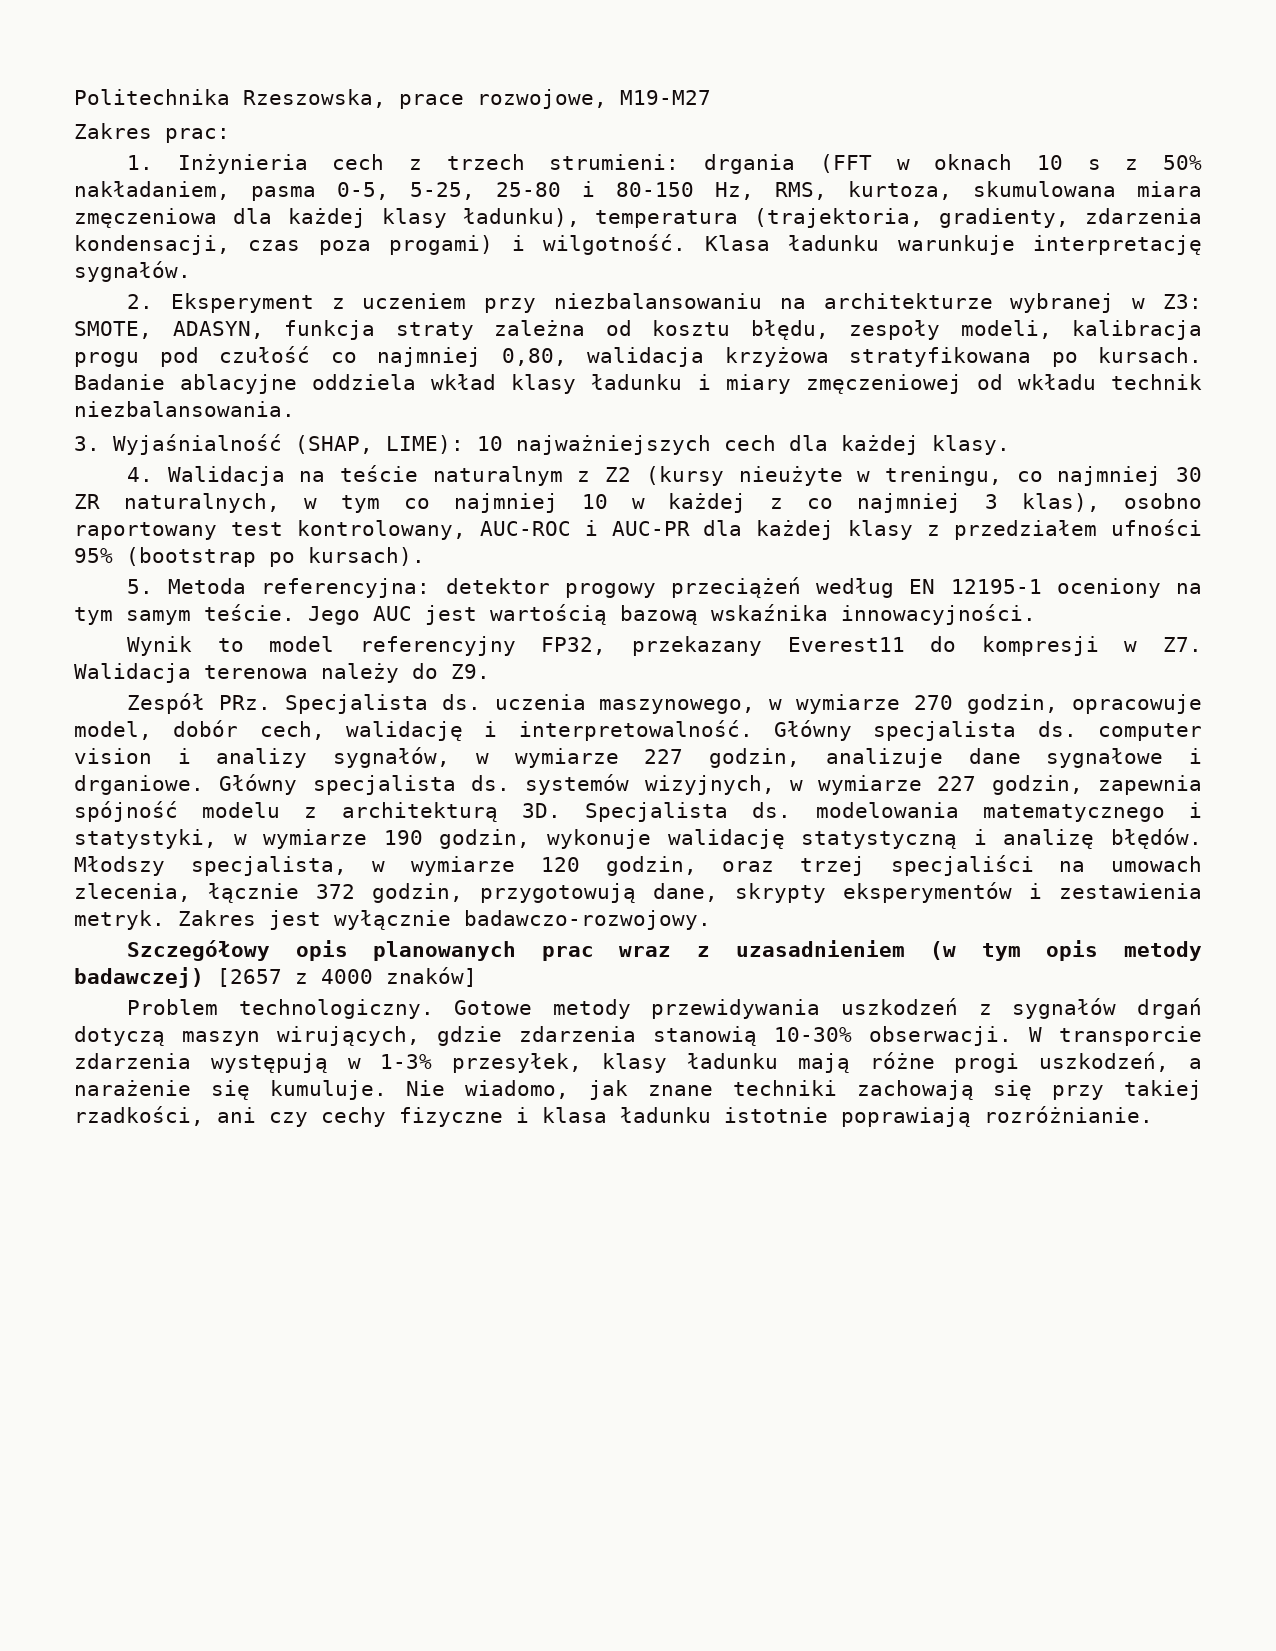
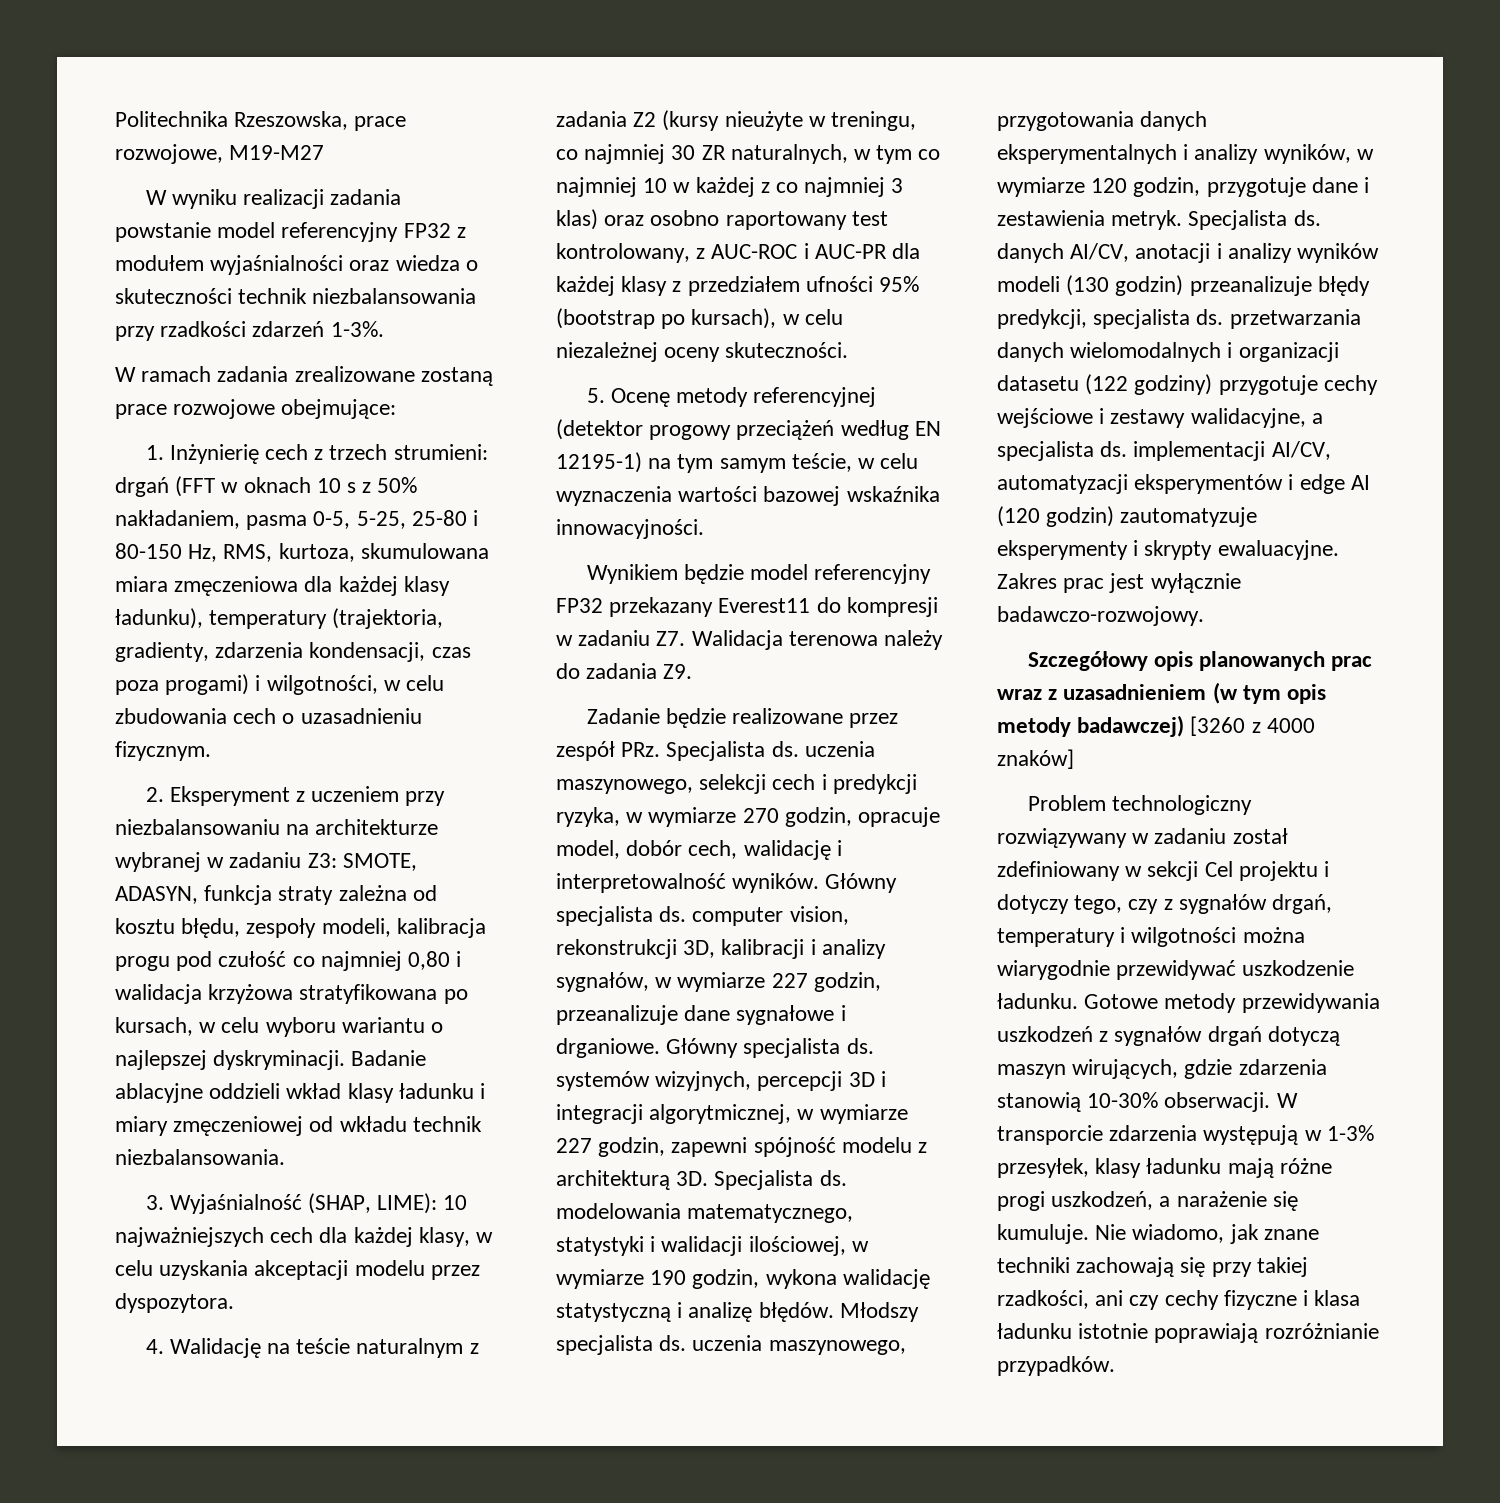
[74,123,230,143] Zakres prac: -> [145,189,402,209] [115,222,466,242] [115,255,478,275] [115,288,477,304] [115,321,384,341] [115,366,493,386] [115,399,397,419] W wyniku realizacji zadania powstanie model referencyjny FP32 z modułem wyjaśnialności oraz wiedza o skuteczności technik niezbalansowania przy rzadkości zdarzeń 1-3%. // W ramach zadania zrealizowane zostaną prace rozwojowe obejmujące:
[177,154,308,174] Inżynieria -> [169,444,259,464] Inżynierię
[704,154,796,174] drgania -> [115,477,169,497] drgań
[595,210,739,228] temperatura -> [209,610,328,629] temperatury
[543,234,1202,255] [74,261,191,282] wilgotność. Klasa ładunku warunkuje interpretację sygnałów. -> [266,675,445,695] [115,708,422,724] [115,741,211,761] wilgotności, w celu zbudowania cech o uzasadnieniu fizycznym.
(1146, 303) none -> [229,852,302,868] zadaniu
[501,348,567,366] 0,80, -> [408,951,462,970] 0,80 i
[1098,347,1202,363] kursach. -> [115,1017,444,1037] [115,1050,346,1070] kursach, w celu wyboru wariantu o najlepszej dyskryminacji.
[312,374,417,390] oddziela -> [209,1083,281,1099] oddzieli
[932,435,1010,455] klasy. -> [418,1227,494,1247] [115,1260,480,1280] [115,1293,234,1313] klasy, w celu uzyskania akceptacji modelu przez dyspozytora.
[167,466,285,486] Walidacja -> [169,1338,261,1358] Walidację
(591, 476) none -> [556,111,627,127] zadania
[1022,493,1101,512] klas), -> [556,209,645,230] klas) oraz
(466, 530) none -> [696,248,706,259] z
[308,547,425,566] [126,578,550,598] kursach). // 5. Metoda referencyjna: detektor -> [691,308,843,329] [556,342,849,362] [586,387,877,407] [556,419,643,440] kursach), w celu niezależnej oceny skuteczności. // 5. Ocenę metody referencyjnej (detektor
[950,578,1161,598] 12195-1 oceniony -> [556,452,642,473] 12195-1)
[204,604,698,625] teście. Jego AUC jest wartością bazową -> [791,453,919,472] [556,486,841,506] teście, w celu wyznaczenia wartości bazowej
[126,636,607,656] Wynik to model referencyjny FP32, -> [586,564,932,584] [556,598,603,613] Wynikiem będzie model referencyjny FP32
(1138, 646) none -> [578,630,651,646] zadaniu
(438, 671) none -> [586,663,658,679] zadania
[126,693,205,714] Zespół -> [586,708,899,728] [556,741,615,761] Zadanie będzie realizowane przez zespół
(756, 706) none -> [699,774,917,794] [556,807,620,827] selekcji cech i predykcji ryzyka,
[1072,694,1203,714] opracowuje -> [858,807,941,827] opracuje
[518,720,753,741] interpretowalność. -> [556,873,820,893] interpretowalność wyników.
[74,748,152,764] vision -> [789,906,849,925] [556,939,805,959] vision, rekonstrukcji 3D, kalibracji
[825,748,943,768] analizuje -> [556,1005,678,1025] przeanalizuje
[789,775,1202,795] w wymiarze 227 godzin, zapewnia -> [757,1071,886,1091] [556,1104,908,1124] [556,1137,748,1157] percepcji 3D i integracji algorytmicznej, w wymiarze 227 godzin, zapewni
[982,802,1202,822] [74,829,217,849] matematycznego i statystyki, -> [687,1204,854,1223] [556,1236,846,1256] matematycznego, statystyki i walidacji ilościowej,
[547,829,651,849] wykonuje -> [765,1269,837,1289] wykona
[190,855,1203,876] [74,882,1202,903] [74,910,256,930] specjalista, w wymiarze 120 godzin, oraz trzej specjaliści na umowach zlecenia, łącznie 372 godzin, przygotowują dane, skrypty eksperymentów i zestawienia metryk. Zakres -> [556,1335,906,1355] [997,111,1208,131] [997,144,1374,164] [997,177,1370,197] [997,210,1321,230] [997,243,1380,263] [997,275,1370,296] [997,309,1361,329] [997,342,1339,362] [997,374,1378,395] [997,408,1323,428] [997,441,1331,461] [997,474,1370,494] [997,506,1258,527] [997,540,1339,560] [997,573,1105,593] specjalista ds. uczenia maszynowego, przygotowania danych eksperymentalnych i analizy wyników, w wymiarze 120 godzin, przygotuje dane i zestawienia metryk. Specjalista ds. danych AI/CV, anotacji i analizy wyników modeli (130 godzin) przeanalizuje błędy predykcji, specjalista ds. przetwarzania danych wielomodalnych i organizacji datasetu (122 godziny) przygotuje cechy wejściowe i zestawy walidacyjne, a specjalista ds. implementacji AI/CV, automatyzacji eksperymentów i edge AI (120 godzin) zautomatyzuje eksperymenty i skrypty ewaluacyjne. Zakres prac
[217,968,282,987] [2657 -> [1190,716,1246,736] [3260
[238,999,434,1019] technologiczny. -> [1111,795,1252,815] [997,828,1288,848] [997,861,1330,881] [997,894,1333,914] [997,927,1305,947] [997,960,1355,980] [997,993,1078,1009] technologiczny rozwiązywany w zadaniu został zdefiniowany w sekcji Cel projektu i dotyczy tego, czy z sygnałów drgań, temperatury i wilgotności można wiarygodnie przewidywać uszkodzenie ładunku.
[984,1106,1153,1123] rozróżnianie. -> [1264,1323,1379,1339] [997,1356,1115,1376] rozróżnianie przypadków.

